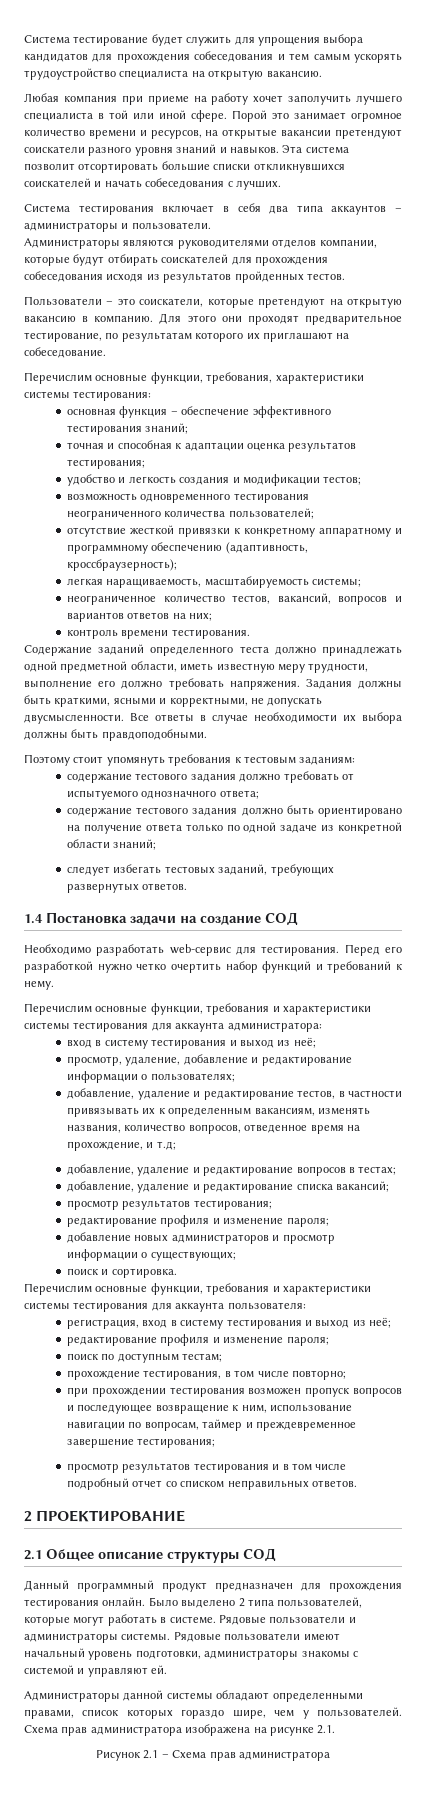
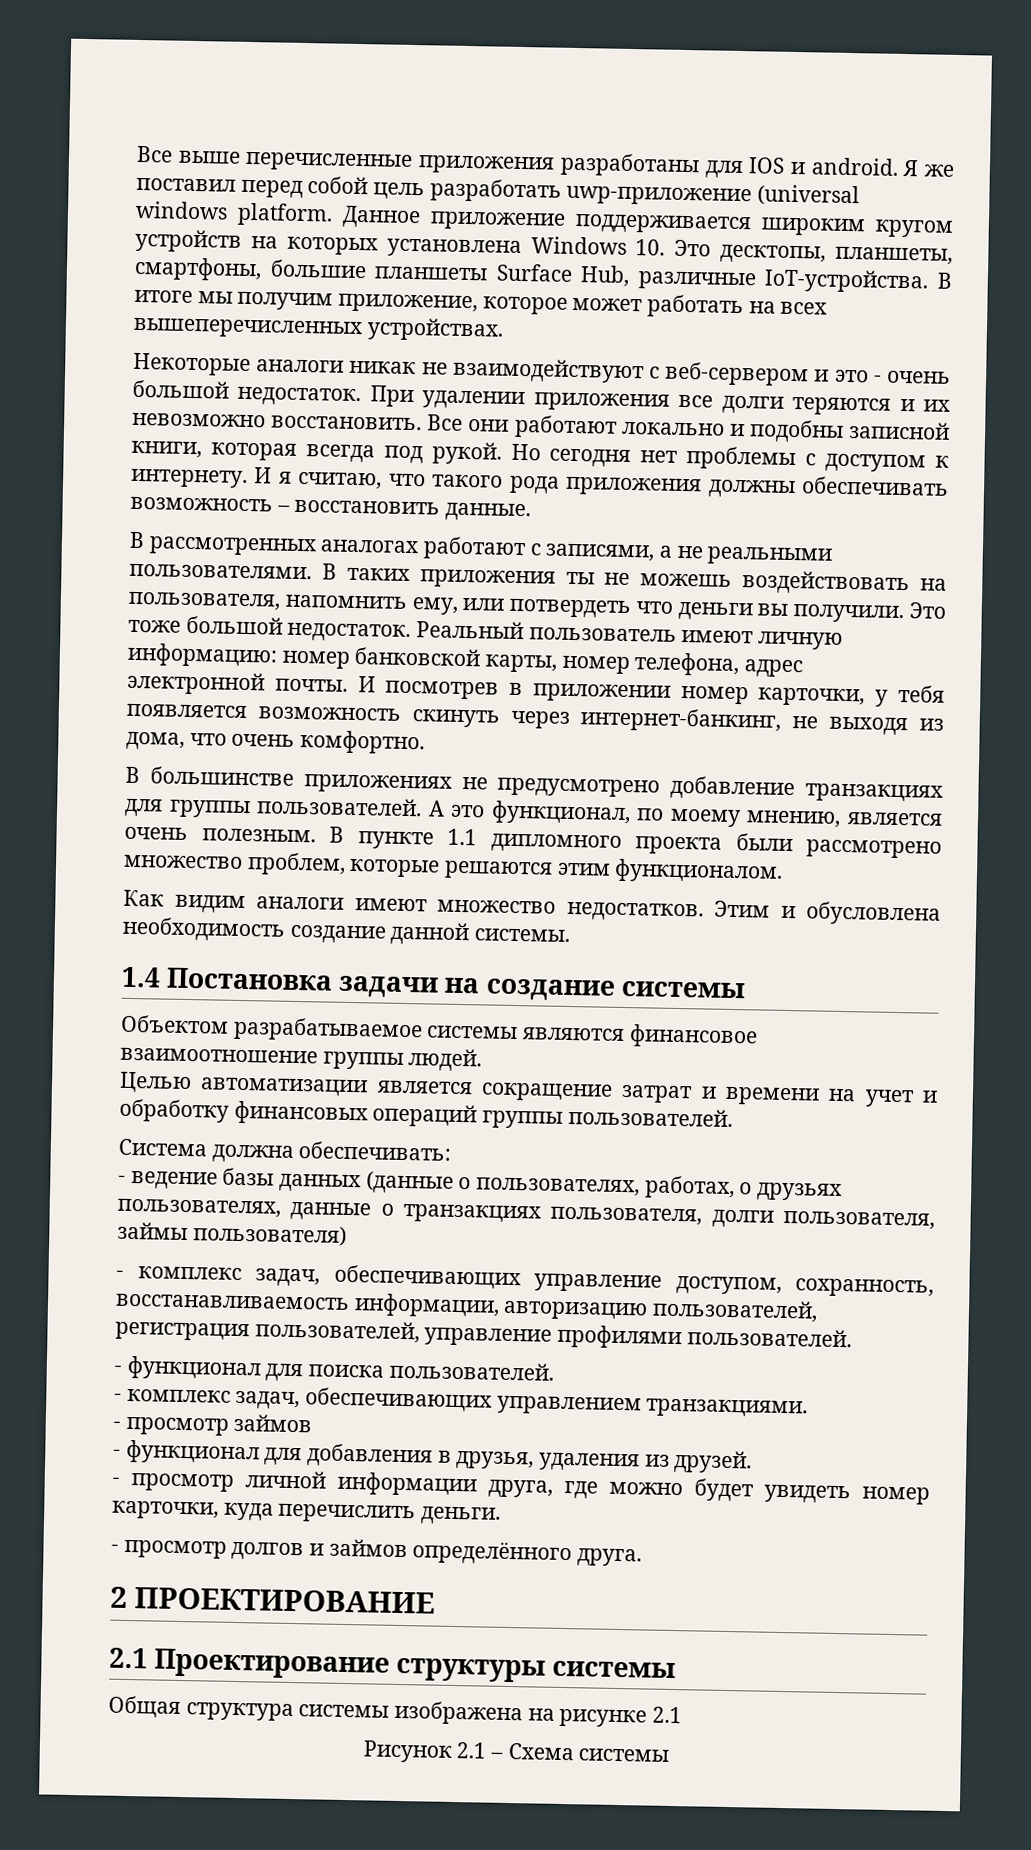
[24,34,364,46] [24,51,402,63] [24,68,322,80] [24,93,402,105] [24,110,402,122] [24,129,402,139] [24,144,349,156] [24,161,345,173] [24,178,281,190] [24,203,402,215] [24,222,211,232] [24,238,377,249] [24,254,328,266] [24,271,345,283] [24,296,402,308] [24,313,402,325] [24,332,350,342] [24,347,106,358] [24,372,364,384] [24,391,152,401] [67,406,331,418] [67,423,189,435] [67,440,357,452] [67,459,146,469] [67,474,362,486] [67,493,309,503] [67,508,314,520] [67,525,402,537] [67,542,308,554] [67,559,178,571] [67,576,362,588] [67,593,402,605] [67,612,213,622] [67,629,250,639] [24,644,402,656] [24,661,369,673] [24,678,402,690] [24,695,323,707] [24,712,402,724] [24,729,207,741] [24,754,356,766] [67,771,354,783] [67,790,259,800] [67,805,403,817] [67,822,403,834] [67,839,157,850] [67,864,334,876] [67,883,188,893] Система тестирование будет служить для упрощения выбора кандидатов для прохождения собеседования и тем самым ускорять трудоустройство специалиста на открытую вакансию. // Любая компания при приеме на работу хочет заполучить лучшего специалиста в той или иной сфере. Порой это занимает огромное количество времени и ресурсов, на открытые вакансии претендуют соискатели разного уровня знаний и навыков. Эта система позволит отсортировать большие списки откликнувшихся соискателей и начать собеседования с лучших. // Система тестирования включает в себя два типа аккаунтов – администраторы и пользователи. // Администраторы являются руководителями отделов компании, которые будут отбирать соискателей для прохождения собеседования исходя из результатов пройденных тестов. // Пользователи – это соискатели, которые претендуют на открытую вакансию в компанию. Для этого они проходят предварительное тестирование, по результатам которого их приглашают на собеседование. // Перечислим основные функции, требования, характеристики системы тестирования: // основная функция – обеспечение эффективного тестирования знаний; // точная и способная к адаптации оценка результатов тестирования; // удобство и легкость создания и модификации тестов; // возможность одновременного тестирования неограниченного количества пользователей; // отсутствие жесткой привязки к конкретному аппаратному и программному обеспечению (адаптивность, кроссбраузерность); // легкая наращиваемость, масштабируемость системы; // неограниченное количество тестов, вакансий, вопросов и вариантов ответов на них; // контроль времени тестирования. // Содержание заданий определенного теста должно принадлежать одной предметной области, иметь известную меру трудности, выполнение его должно требовать напряжения. Задания должны быть краткими, ясными и корректными, не допускать двусмысленности. Все ответы в случае необходимости их выбора должны быть правдоподобными. // Поэтому стоит упомянуть требования к тестовым заданиям: // содержание тестового задания должно требовать от испытуемого однозначного ответа; // содержание тестового задания должно быть ориентировано на получение ответа только по одной задаче из конкретной области знаний; // следует избегать тестовых заданий, требующих развернутых ответов. -> [136,145,956,179] [136,176,861,207] [135,200,953,238] [135,228,953,265] [134,256,953,294] [134,289,829,319] [133,317,504,342] [133,352,952,387] [132,379,952,416] [132,412,950,443] [131,440,949,473] [130,467,950,499] [130,496,532,522] [129,531,833,566] [129,563,947,596] [128,591,947,624] [128,615,844,650] [127,642,804,678] [127,670,946,707] [126,703,945,736] [126,730,426,755] [125,766,944,803] [124,796,943,828] [124,826,942,859] [124,852,784,884] [123,889,941,926] [122,916,571,946] Все выше перечисленные приложения разработаны для IOS и android. Я же поставил перед собой цель разработать uwp-приложение (universal windows platform. Данное приложение поддерживается широким кругом устройств на которых установлена Windows 10. Это десктопы, планшеты, смартфоны, большие планшеты Surface Hub, различные IoT-устройства. В итоге мы получим приложение, которое может работать на всех вышеперечисленных устройствах. // Некоторые аналоги никак не взаимодействуют с веб-сервером и это - очень большой недостаток. При удалении приложения все долги теряются и их невозможно восстановить. Все они работают локально и подобны записной книги, которая всегда под рукой. Но сегодня нет проблемы с доступом к интернету. И я считаю, что такого рода приложения должны обеспечивать возможность – восстановить данные. // В рассмотренных аналогах работают с записями, а не реальными пользователями. В таких приложения ты не можешь воздействовать на пользователя, напомнить ему, или потвердеть что деньги вы получили. Это тоже большой недостаток. Реальный пользователь имеют личную информацию: номер банковской карты, номер телефона, адрес электронной почты. И посмотрев в приложении номер карточки, у тебя появляется возможность скинуть через интернет-банкинг, не выходя из дома, что очень комфортно. // В большинстве приложениях не предусмотрено добавление транзакциях для группы пользователей. А это функционал, по моему мнению, является очень полезным. В пункте 1.1 дипломного проекта были рассмотрено множество проблем, которые решаются этим функционалом. // Как видим аналоги имеют множество недостатков. Этим и обусловлена необходимость создание данной системы.
[265,912,298,926] [24,944,402,956] [24,961,402,973] [24,981,54,990] [24,1003,371,1015] [24,1022,322,1032] [67,1037,316,1049] [67,1054,352,1066] [67,1071,235,1083] [67,1088,403,1100] [67,1107,370,1117] [67,1124,360,1134] [67,1141,176,1151] [67,1164,397,1176] [67,1181,389,1193] [67,1200,272,1210] [67,1215,329,1227] [67,1232,335,1244] [67,1249,236,1261] [67,1268,177,1278] [24,1283,371,1295] [24,1302,306,1312] [67,1317,392,1329] [67,1334,329,1346] [67,1353,223,1363] [67,1370,346,1380] [67,1387,402,1397] [67,1404,352,1414] [67,1419,356,1431] [67,1438,216,1448] [67,1463,347,1473] [67,1478,357,1490] [24,1510,186,1522] [24,1548,276,1563] [24,1580,402,1592] [24,1597,363,1609] [24,1614,356,1626] [24,1632,340,1643] [24,1648,358,1660] [24,1665,168,1677] [24,1690,363,1702] [24,1707,402,1719] [24,1725,182,1736] СОД // Необходимо разработать web-сервис для тестирования. Перед его разработкой нужно четко очертить набор функций и требований к нему. // Перечислим основные функции, требования и характеристики системы тестирования для аккаунта администратора: // вход в систему тестирования и выход из неё; // просмотр, удаление, добавление и редактирование информации о пользователях; // добавление, удаление и редактирование тестов, в частности привязывать их к определенным вакансиям, изменять названия, количество вопросов, отведенное время на прохождение, и т.д; // добавление, удаление и редактирование вопросов в тестах; // добавление, удаление и редактирование списка вакансий; // просмотр результатов тестирования; // редактирование профиля и изменение пароля; // добавление новых администраторов и просмотр информации о существующих; // поиск и сортировка. // Перечислим основные функции, требования и характеристики системы тестирования для аккаунта пользователя: // регистрация, вход в систему тестирования и выход из неё; // редактирование профиля и изменение пароля; // поиск по доступным тестам; // прохождение тестирования, в том числе повторно; // при прохождении тестирования возможен пропуск вопросов и последующее возвращение к ним, использование навигации по вопросам, таймер и преждевременное завершение тестирования; // просмотр результатов тестирования и в том числе подробный отчет со списком неправильных ответов. // 2 ПРОЕКТИРОВАНИЕ // 2.1 Общее описание структуры СОД // Данный программный продукт предназначен для прохождения тестирования онлайн. Было выделено 2 типа пользователей, которые могут работать в системе. Рядовые пользователи и администраторы системы. Рядовые пользователи имеют начальный уровень подготовки, администраторы знакомы с системой и управляют ей. // Администраторы данной системы обладают определенными правами, список которых гораздо шире, чем у пользователей. Схема прав администратора -> [620,980,745,999] [120,1014,758,1049] [120,1047,483,1072] [119,1071,939,1108] [119,1098,733,1129] [118,1138,452,1163] [118,1167,844,1202] [117,1198,935,1230] [117,1221,347,1246] [116,1264,934,1298] [115,1293,819,1323] [115,1319,852,1350] [114,1355,554,1382] [114,1387,809,1419] [113,1413,313,1436] [113,1439,753,1474] [112,1470,930,1505] [112,1500,502,1525] [111,1538,643,1567] [110,1586,435,1614] [109,1647,677,1683] [108,1695,390,1722] системы // Объектом разрабатываемое системы являются финансовое взаимоотношение группы людей. // Целью автоматизации является сокращение затрат и времени на учет и обработку финансовых операций группы пользователей. // Система должна обеспечивать: // - ведение базы данных (данные о пользователях, работах, о друзьях пользователях, данные о транзакциях пользователя, долги пользователя, займы пользователя) // - комплекс задач, обеспечивающих управление доступом, сохранность, восстанавливаемость информации, авторизацию пользователей, регистрация пользователей, управление профилями пользователей. // - функционал для поиска пользователей. // - комплекс задач, обеспечивающих управлением транзакциями. // - просмотр займов // - функционал для добавления в друзья, удаления из друзей. // - просмотр личной информации друга, где можно будет увидеть номер карточки, куда перечислить деньги. // - просмотр долгов и займов определённого друга. // 2 ПРОЕКТИРОВАНИЕ // 2.1 Проектирование структуры системы // Общая структура системы
[317,1725,336,1734] 2.1. -> [652,1706,683,1724] 2.1
[209,1751,330,1761] прав администратора -> [578,1748,670,1762] системы

